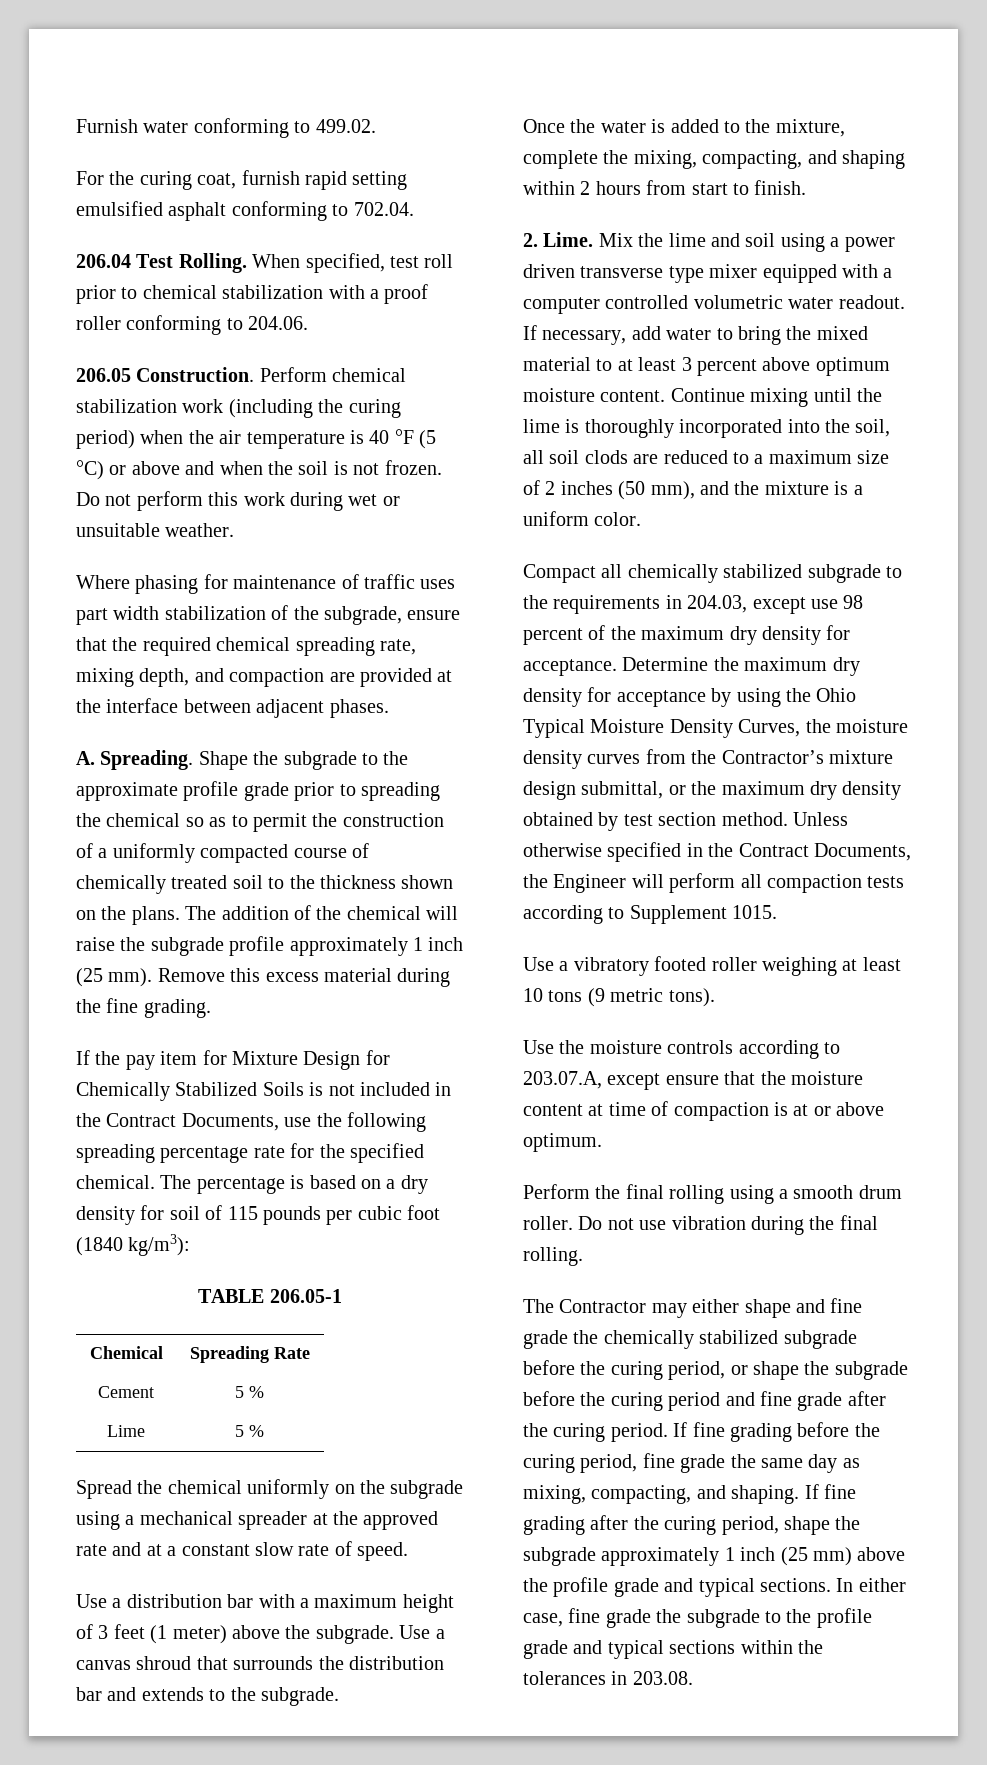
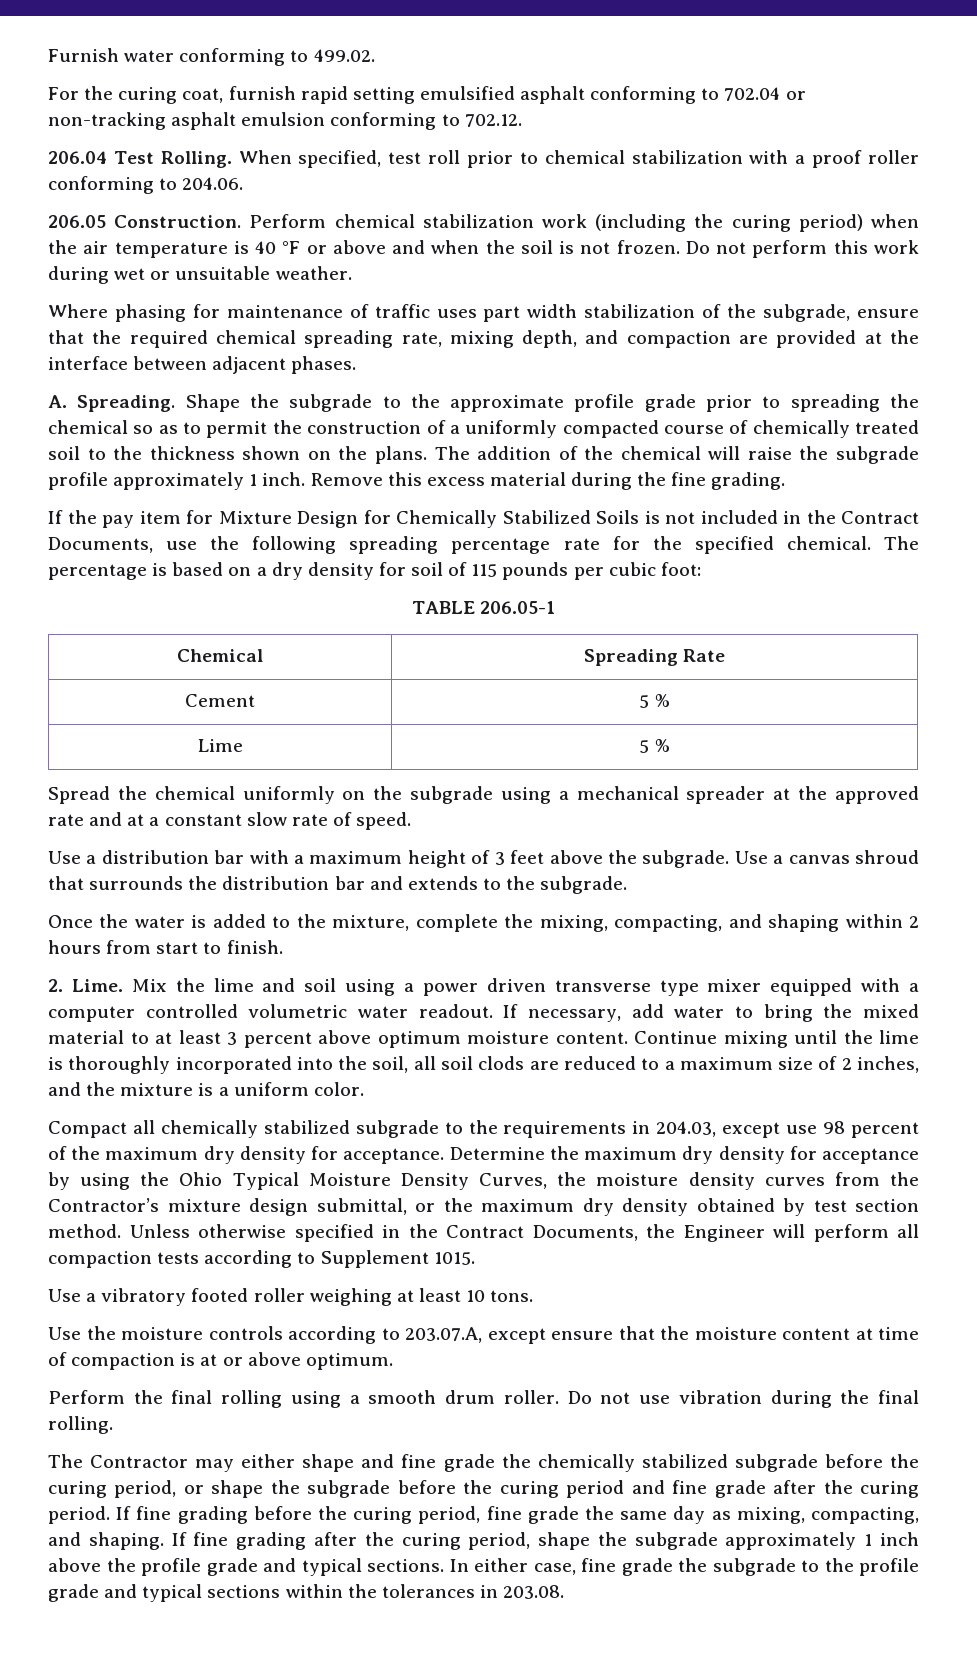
[353,202,414,216] 702.04. -> [724,87,806,101] [48,112,522,130] 702.04 or non-tracking asphalt emulsion conforming to 702.12.
[419,430,437,449] [76,460,104,480] (5 °C) -> (301, 247) none
[428,937,464,951] [76,968,153,987] inch (25 mm). -> [262,472,306,486] inch.
[407,1205,441,1220] [76,1234,191,1256] foot (1840 kg/m3): -> [660,562,701,576] foot:
[150,1625,227,1644] (1 meter) -> (545, 857) none
[560,481,695,500] inches (50 mm), -> [856,1056,919,1073] inches,
[548,988,715,1007] tons (9 metric tons). -> [490,1290,534,1302] tons.
[780,1547,852,1566] (25 mm) -> (920, 1539) none

